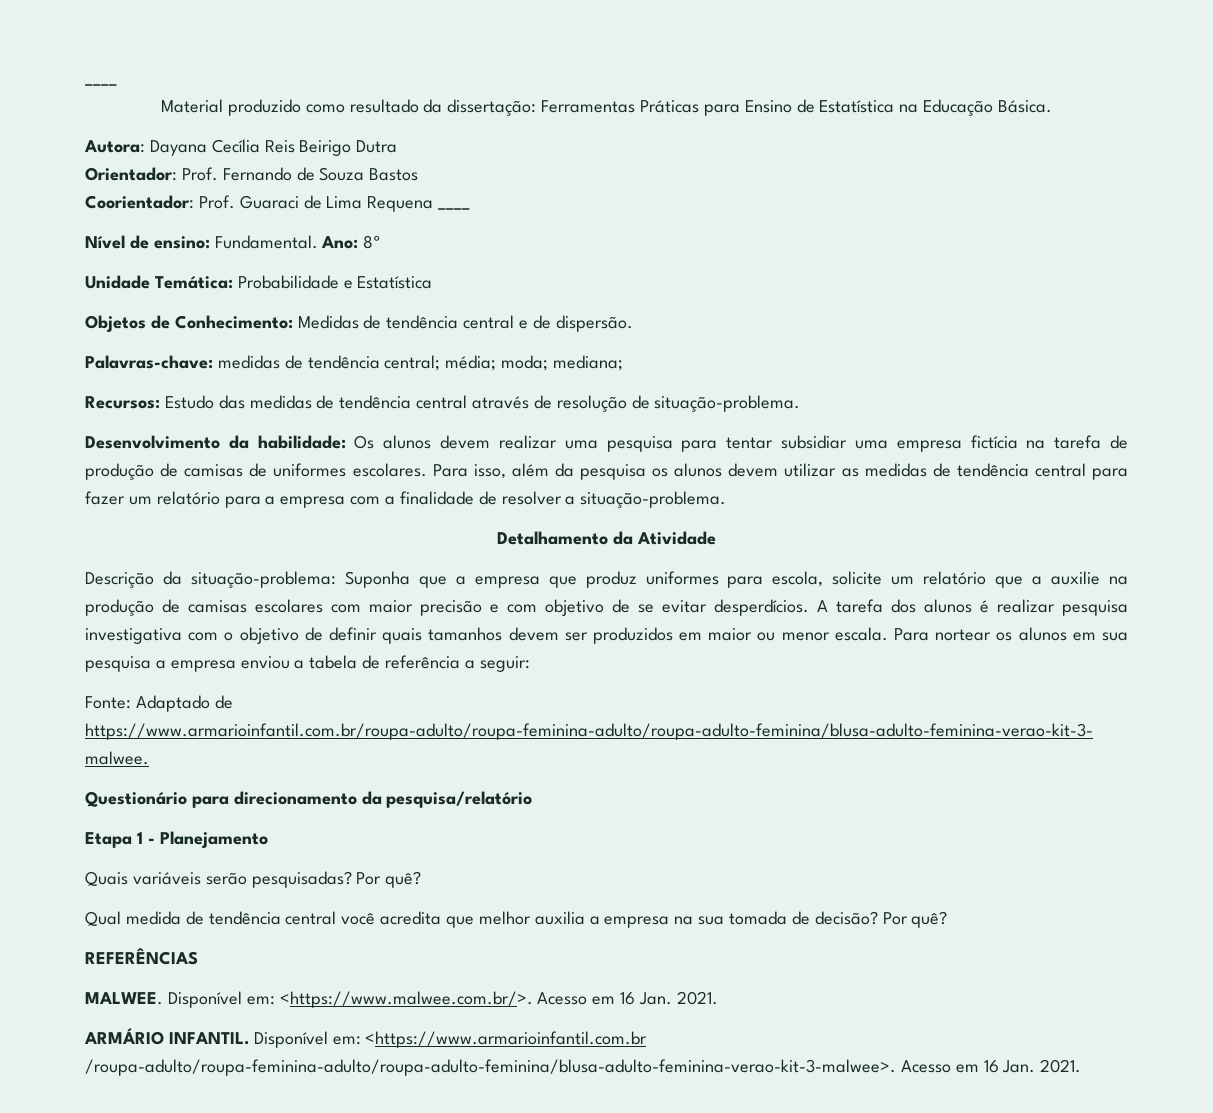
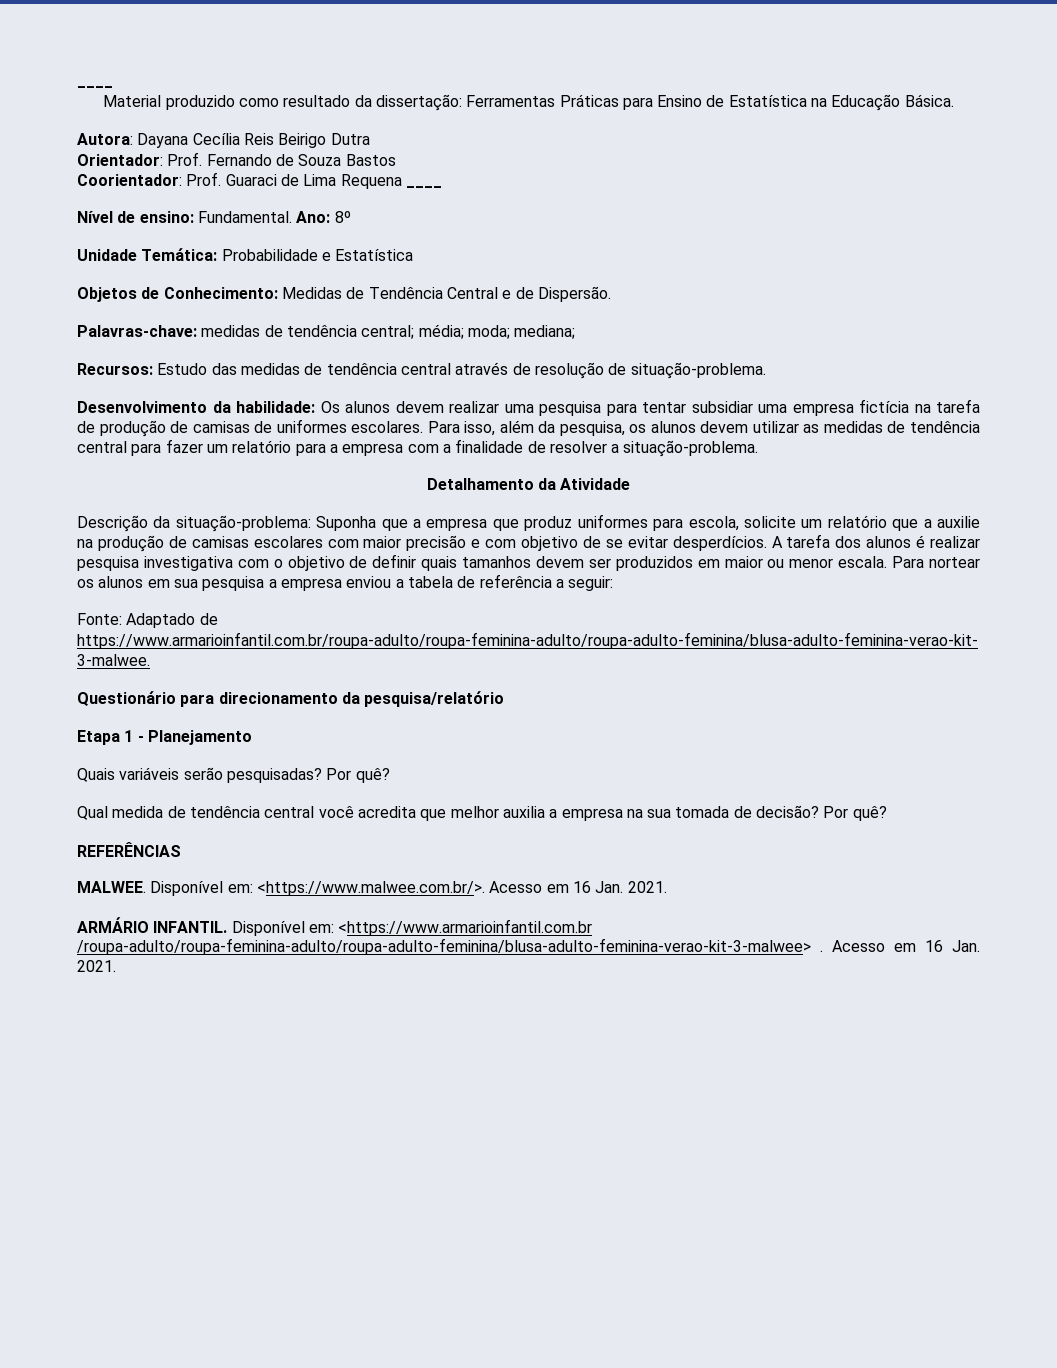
[386,315,515,329] tendência central -> [368,287,498,299] Tendência Central
[555,315,633,332] dispersão. -> [537,286,611,302] Dispersão.
[580,464,647,480] pesquisa -> [559,421,625,436] pesquisa,
[85,1059,896,1076] /roupa-adulto/roupa-feminina-adulto/roupa-adulto-feminina/blusa-adulto-feminina-verao-kit-3-malwee>. -> [77,938,823,955] /roupa-adulto/roupa-feminina-adulto/roupa-adulto-feminina/blusa-adulto-feminina-verao-kit-3-malwee> .

